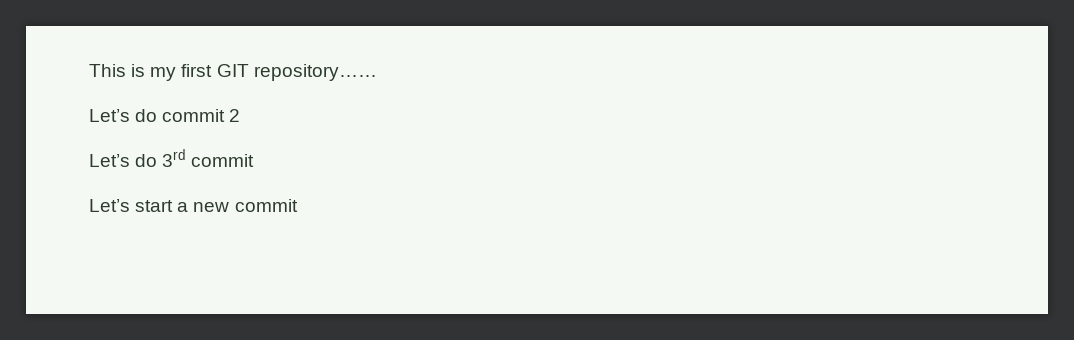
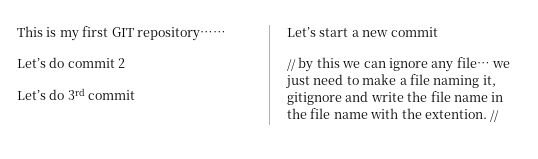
(298, 205) none -> [287,57,510,72] [286,74,496,89] [287,91,504,105] [287,108,500,122] // // by this we can ignore any file… we just need to make a file naming it, gitignore and write the file name in the file name with the extention. //

